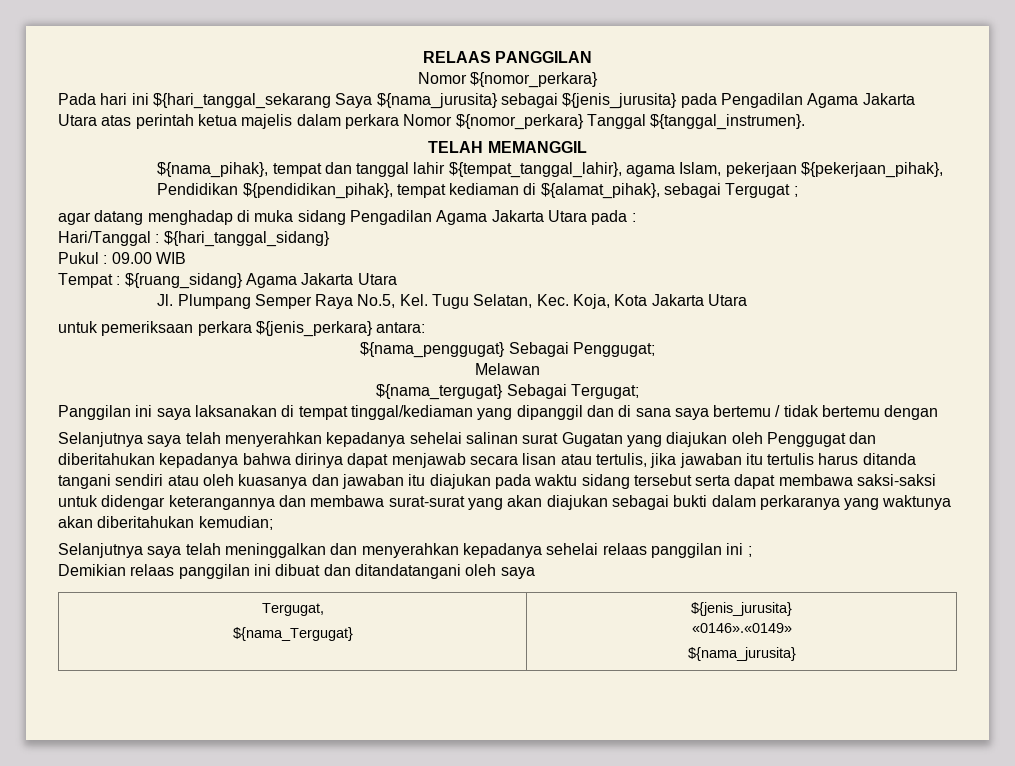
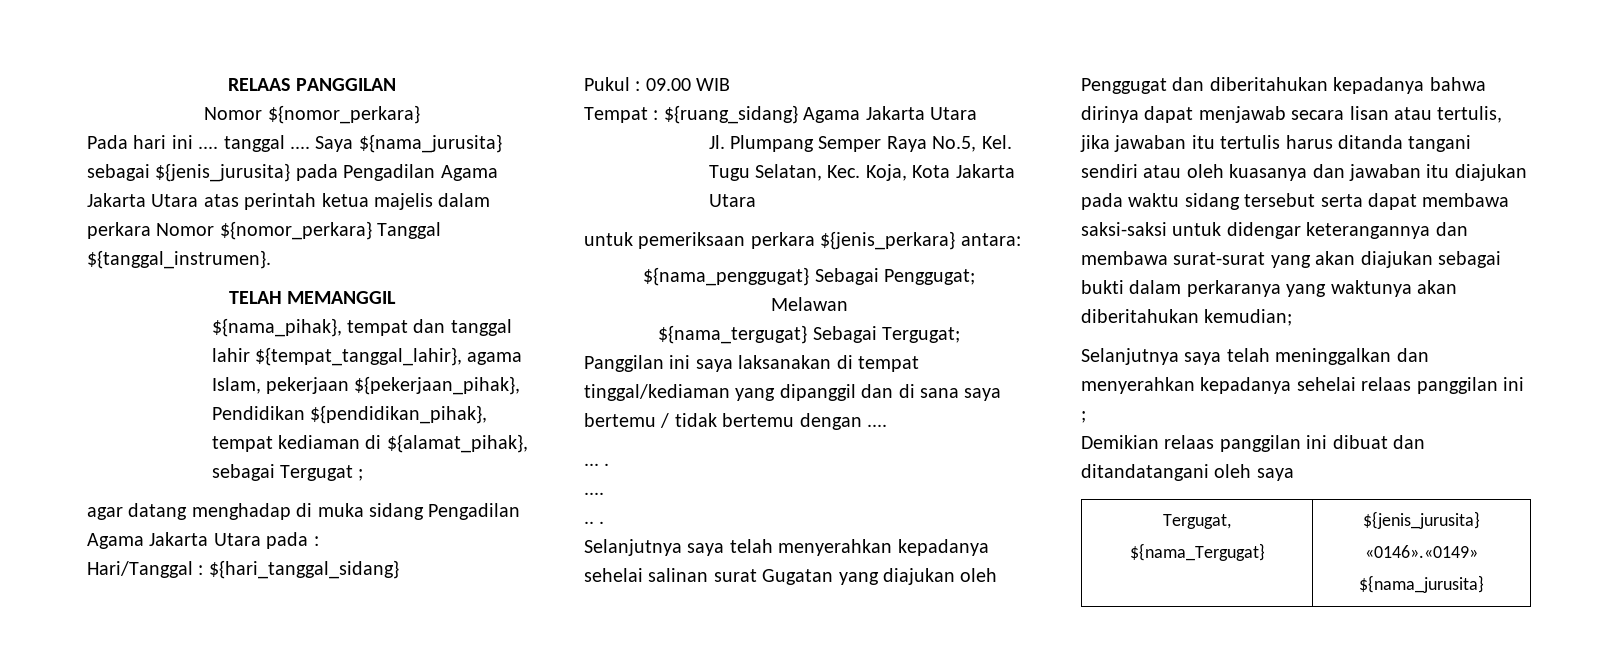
[152,93,331,109] ${hari_tanggal_sekarang -> [198,135,310,152] .... tanggal ....
(939, 412) none -> [867,424,887,427] [584,463,610,466] [584,492,604,495] [584,521,605,524] .... // ... . // .... // .. .

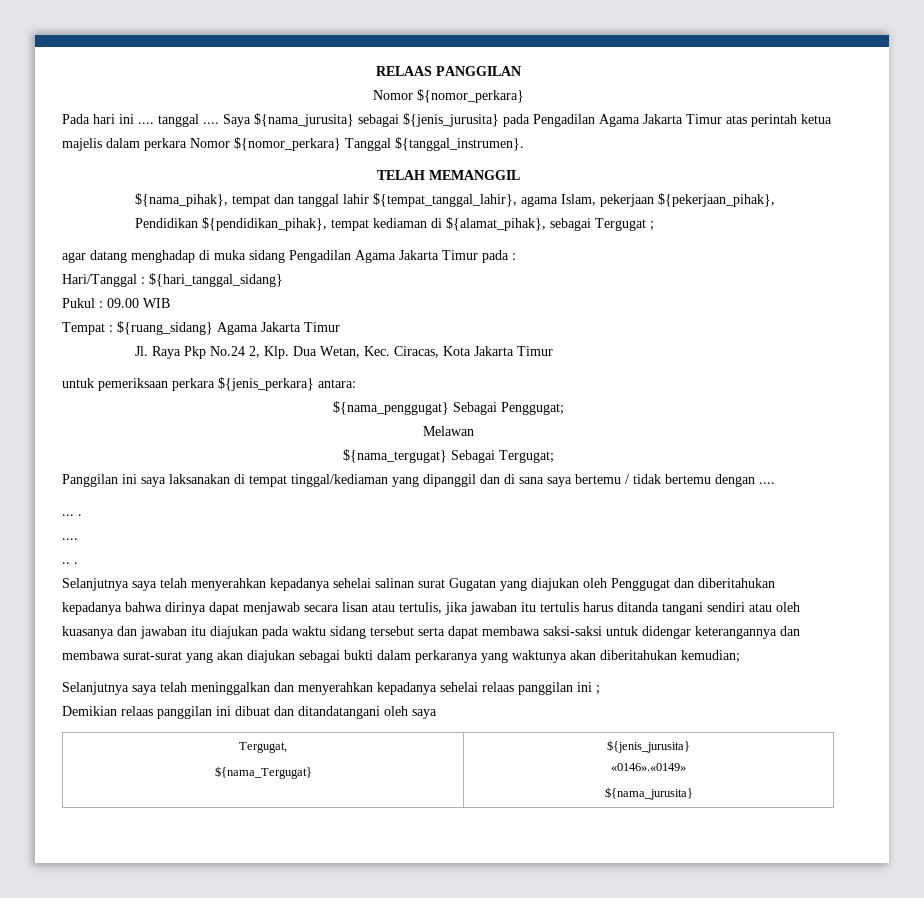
[151,194,199,207] Utara -> [686,114,722,124] Timur
[213,533,261,546] Utara -> [442,250,478,260] Timur
[930,107,977,120] Utara -> [304,322,340,332] Timur
[729,135,1012,152] [708,164,907,181] Plumpang Semper Raya No.5, Kel. Tugu Selatan, Kec. Koja, -> [152,346,440,359] Raya Pkp No.24 2, Klp. Dua Wetan, Kec. Ciracas,
[708,194,756,207] Utara -> [517,346,554,356] Timur

